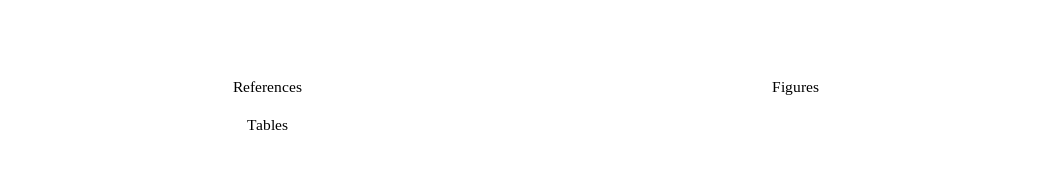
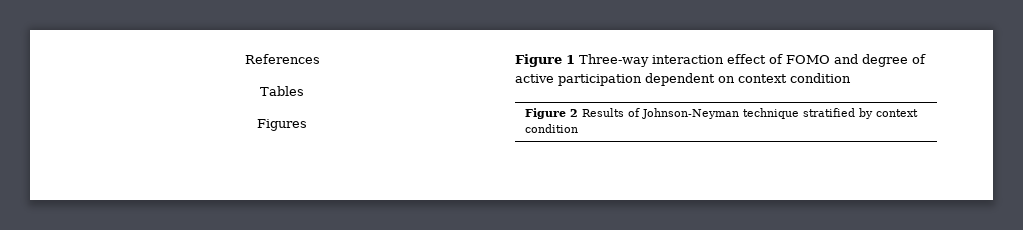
(819, 88) none -> [515,54,926,67] [515,73,851,86] [524,108,918,119] [524,124,578,133] // Figure 1 Three-way interaction effect of FOMO and degree of active participation dependent on context condition // Figure 2 Results of Johnson-Neyman technique stratified by context condition

